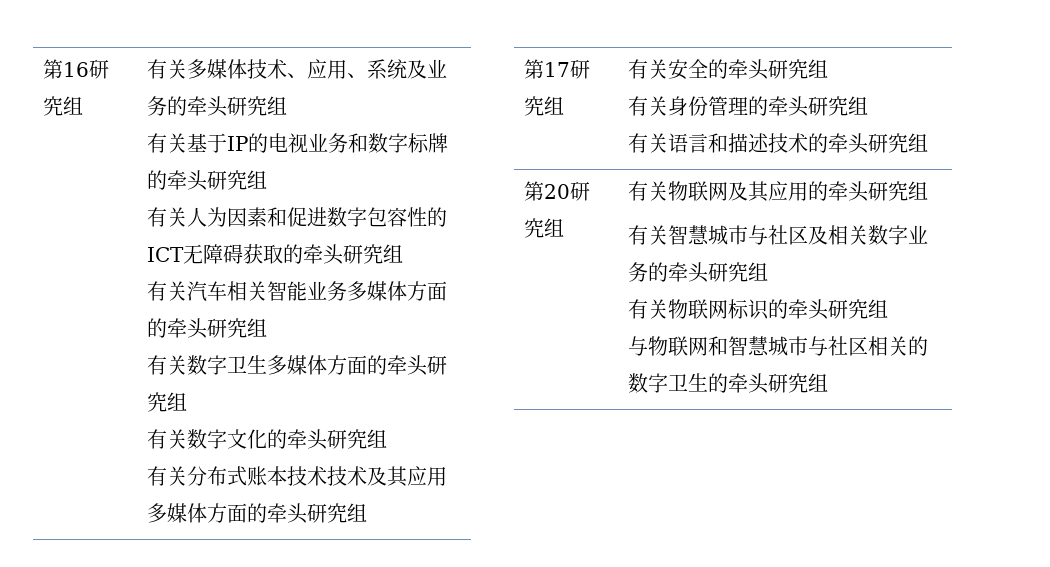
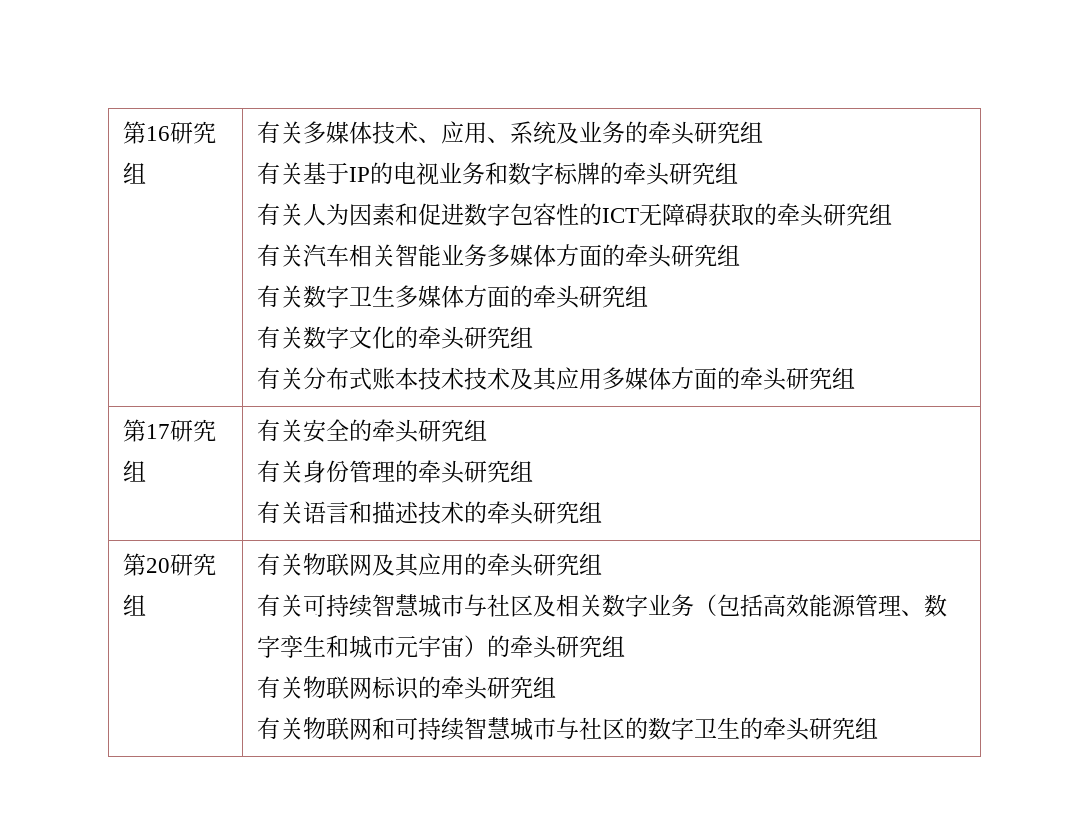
(669, 235) none -> [303,594,373,618] 可持续
(649, 272) none -> [694,594,948,617] [257,635,488,658] （包括高效能源管理、数字孪生和城市元宇宙）
[628,336,649,356] 与 -> [257,717,304,740] 有关
[728,336,909,356] 智慧城市与社区相关 -> [395,717,626,741] 可持续智慧城市与社区

